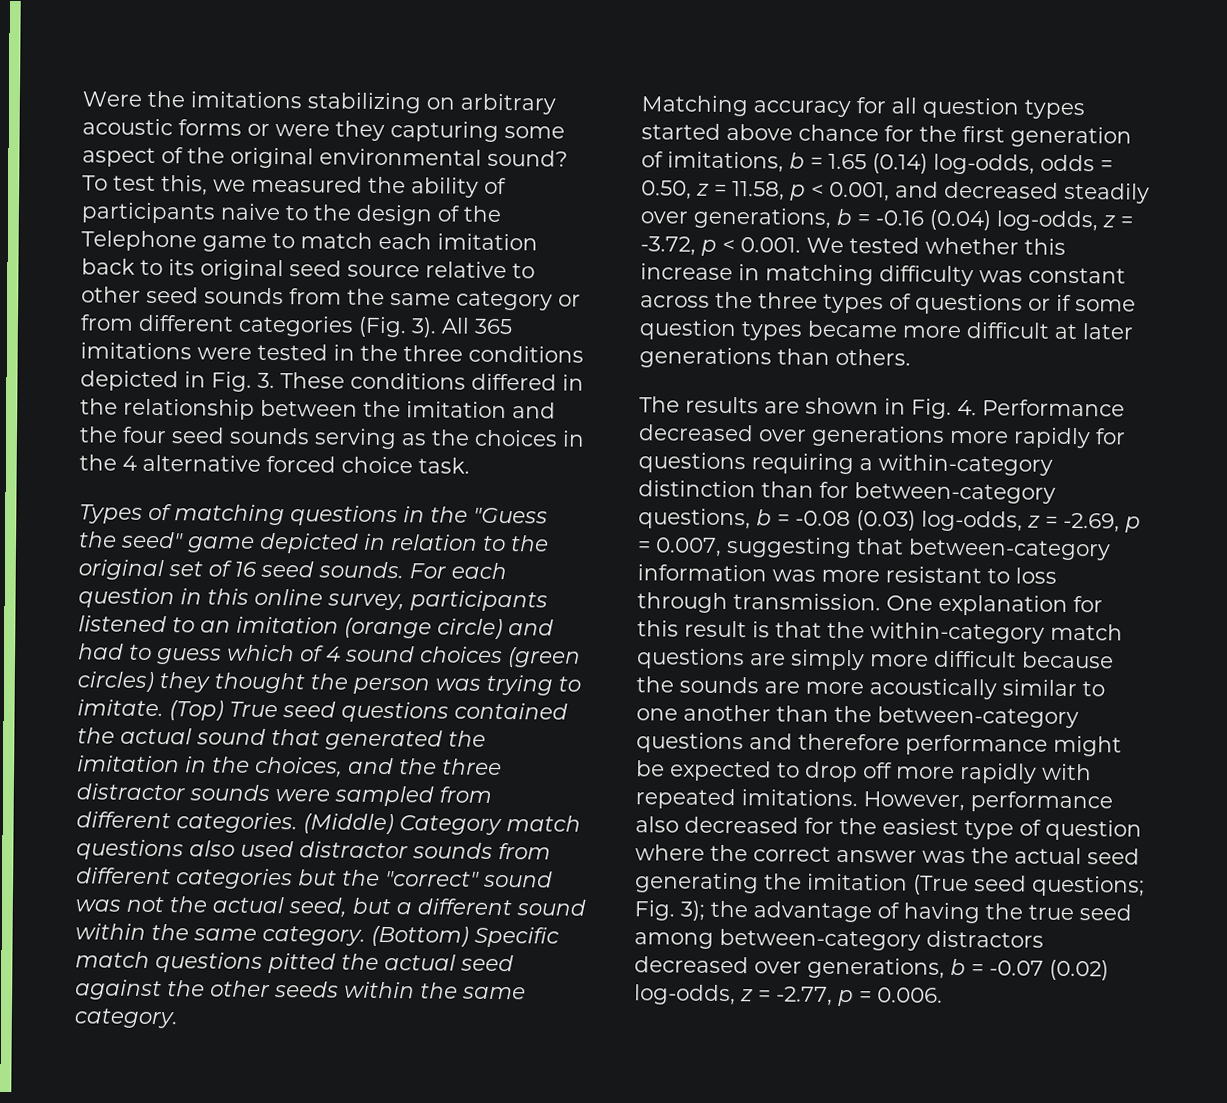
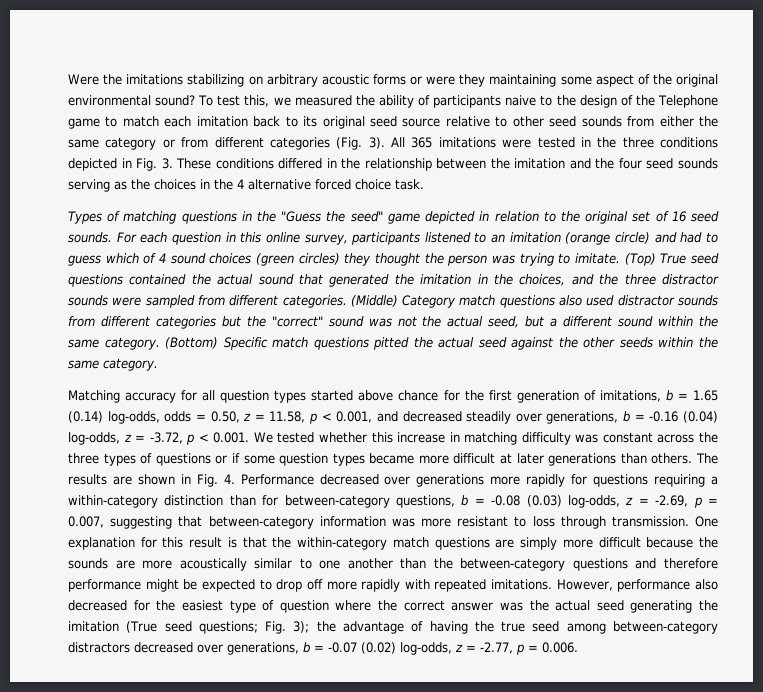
[390,121,499,142] capturing -> [489,74,557,87] maintaining
(342, 296) none -> [659,116,694,127] either
(911, 357) // -> (693, 458) none

